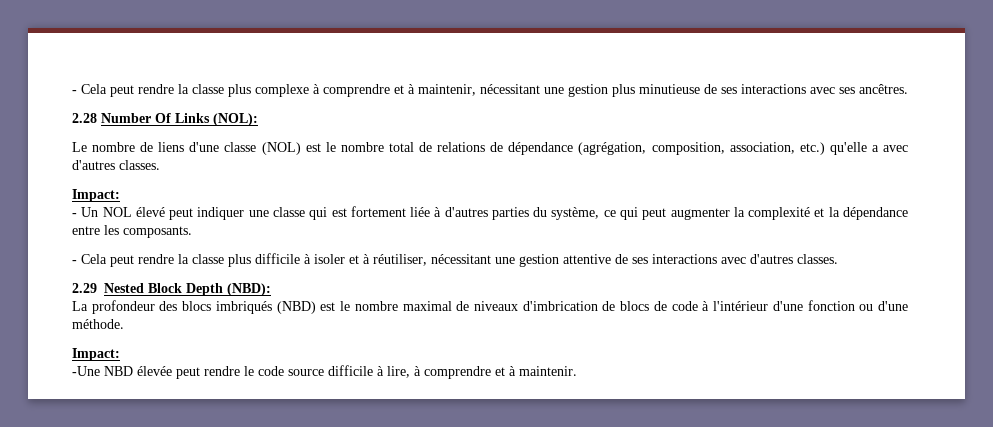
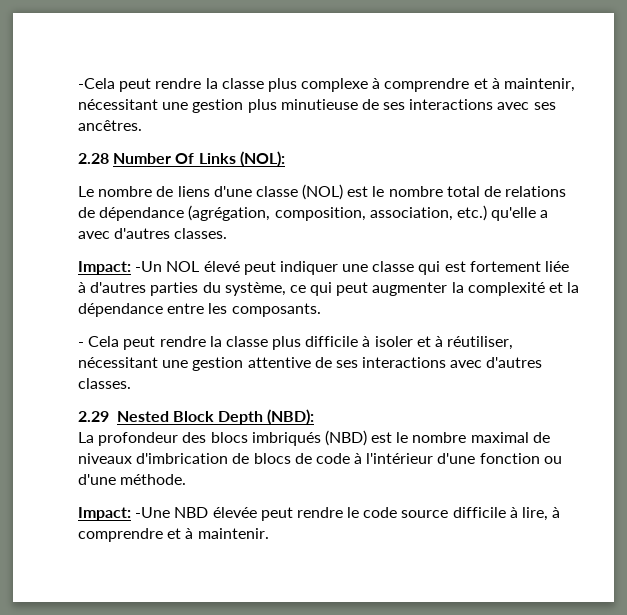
[72,84,107,94] - Cela -> [78,78,115,89] -Cela
[72,207,99,217] // - Un -> [135,261,163,272] -Un
(120, 354) // -> (131, 514) none

